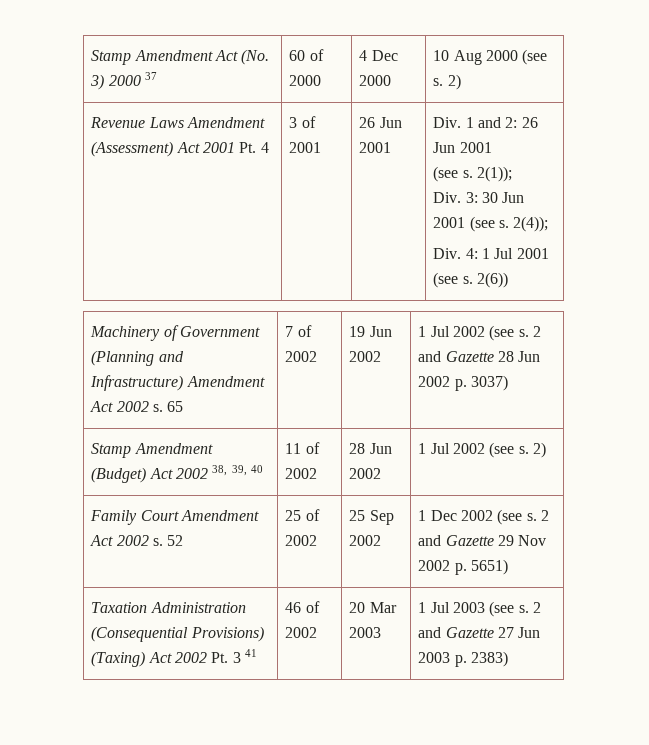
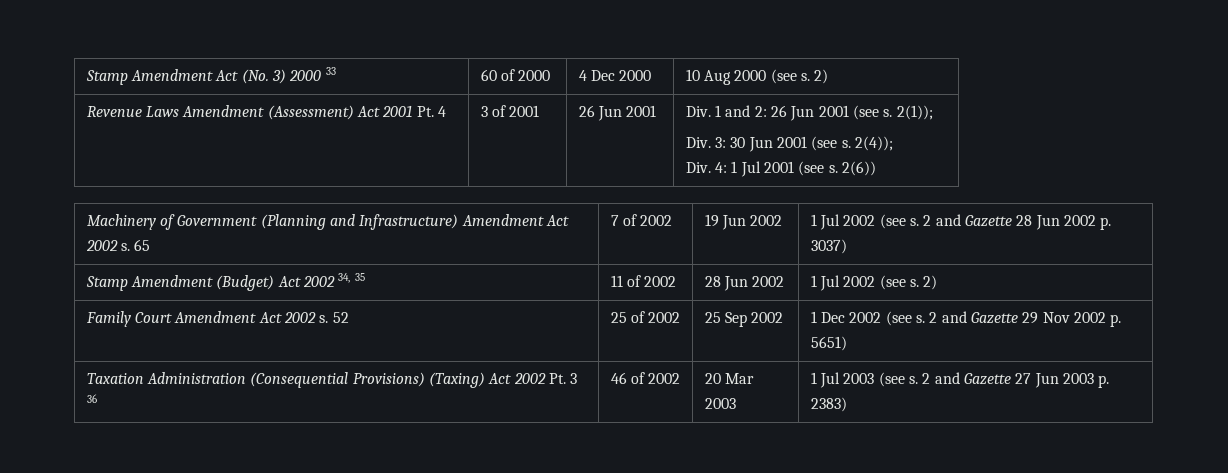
[145,72,158,80] 37 -> [325,67,336,75] 33
(492, 147) // -> (849, 111) none
[212,465,264,476] 38, 39, 40 -> [338,273,365,283] 34, 35
[245,649,258,657] 41 -> [86,394,97,403] 36

